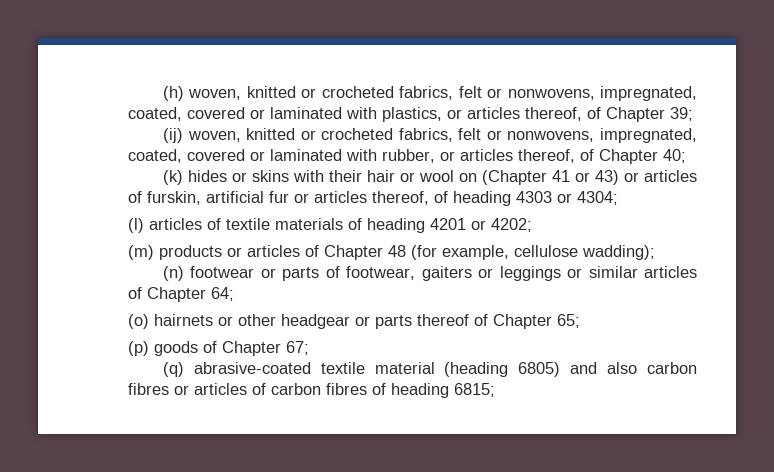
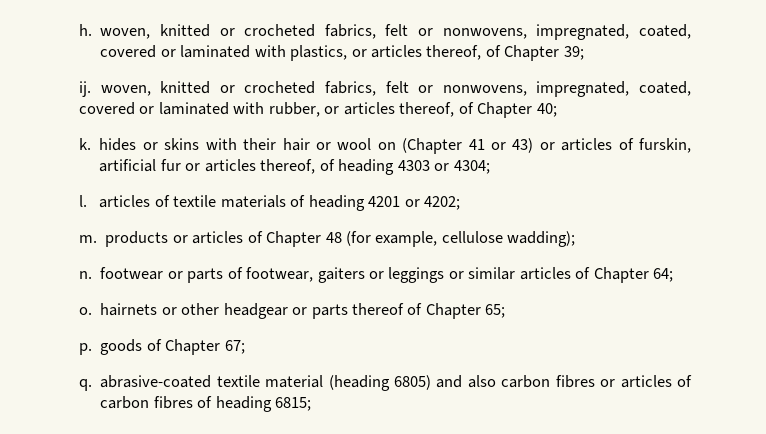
[162,86,184,101] (h) -> [79,24,92,36] h.
[162,128,183,143] (ij) -> [79,81,91,97] ij.
[162,170,183,185] (k) -> [79,138,91,150] k.
[128,218,144,233] (l) -> [79,195,87,207] l.
[128,245,154,260] (m) -> [79,235,97,243] m.
[162,266,184,281] (n) -> [79,271,92,279] n.
[128,314,149,329] (o) -> [79,307,92,315] o.
[128,341,149,356] (p) -> [79,343,92,355] p.
[162,362,184,377] (q) -> [79,379,92,391] q.

